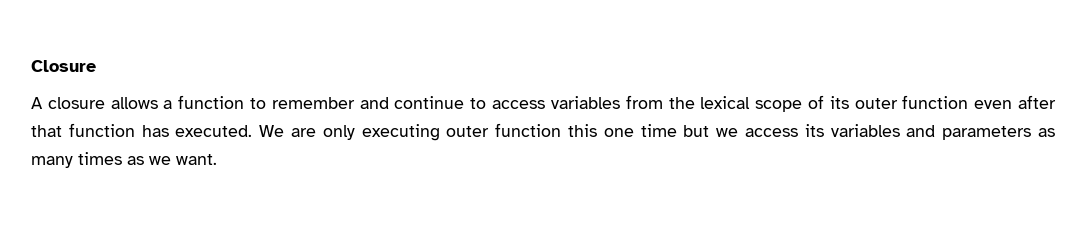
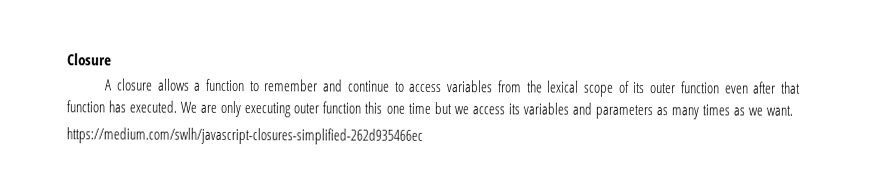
(217, 159) none -> [66,127,423,145] // https://medium.com/swlh/javascript-closures-simplified-262d935466ec

